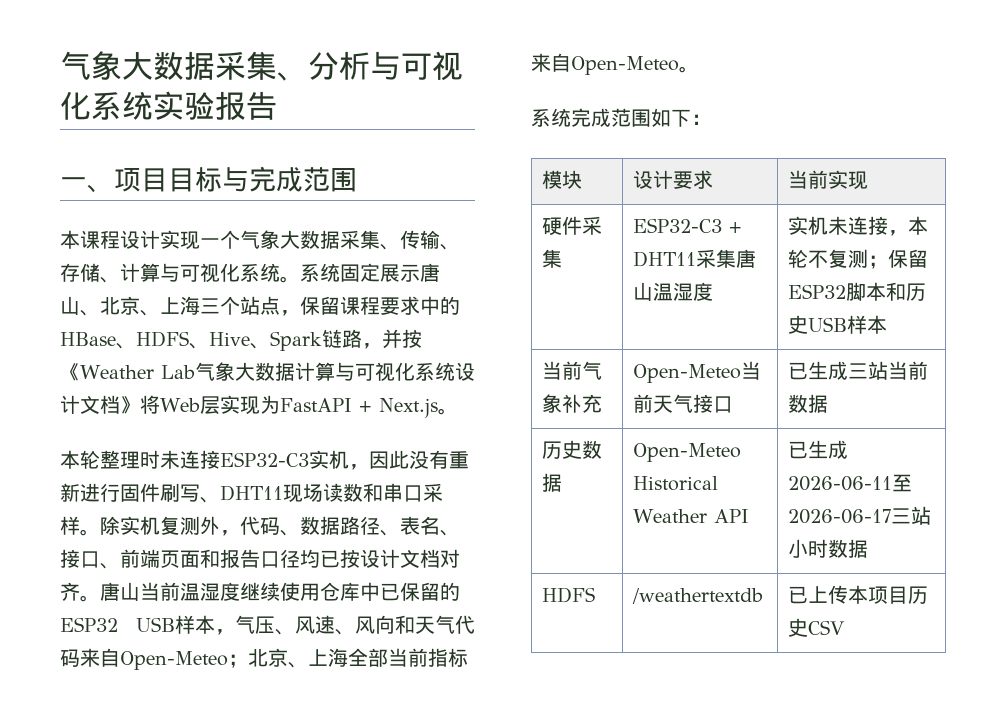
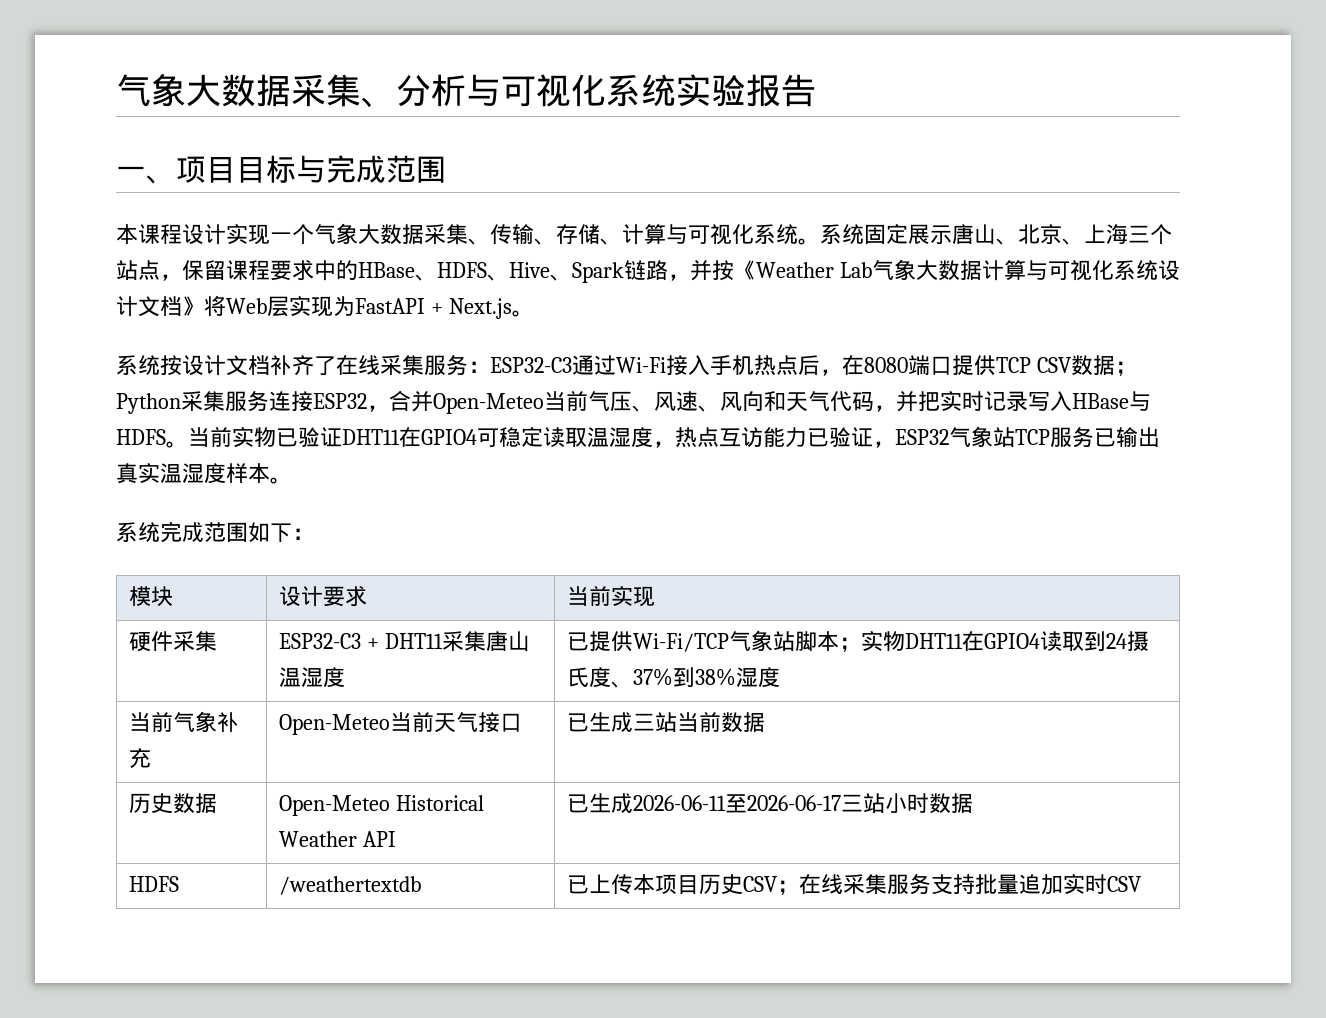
[60,450,469,470] [60,483,443,503] [60,516,460,536] [60,549,460,569] [60,582,460,602] [60,615,235,635] 本轮整理时未连接ESP32-C3实机，因此没有重新进行固件刷写、DHT11现场读数和串口采样。除实机复测外，代码、数据路径、表名、接口、前端页面和报告口径均已按设计文档对齐。唐山当前温湿度继续使用仓库中已保留的ESP32 USB样本， -> [116,355,1137,376] [116,390,588,414] 系统按设计文档补齐了在线采集服务：ESP32-C3通过Wi-Fi接入手机热点后，在8080端口提供TCP CSV数据；Python采集服务连接ESP32，合并Open-Meteo当前
[80,648,468,670] [531,53,679,75] 来自Open-Meteo；北京、上海全部当前指标来自Open-Meteo -> [874,391,1151,412] [116,426,1160,448] [116,463,270,484] ，并把实时记录写入HBase与HDFS。当前实物已验证DHT11在GPIO4可稳定读取温湿度，热点互访能力已验证，ESP32气象站TCP服务已输出真实温湿度样本
[787,216,928,236] [787,249,928,269] [787,282,926,301] [787,315,887,334] 实机未连接，本轮不复测；保留ESP32脚本和历史USB样本 -> [566,630,1149,652] [566,667,780,688] 已提供Wi-Fi/TCP气象站脚本；实物DHT11在GPIO4读取到24摄氏度、37%到38%湿度
(845, 627) none -> [776,874,1142,895] ；在线采集服务支持批量追加实时CSV

